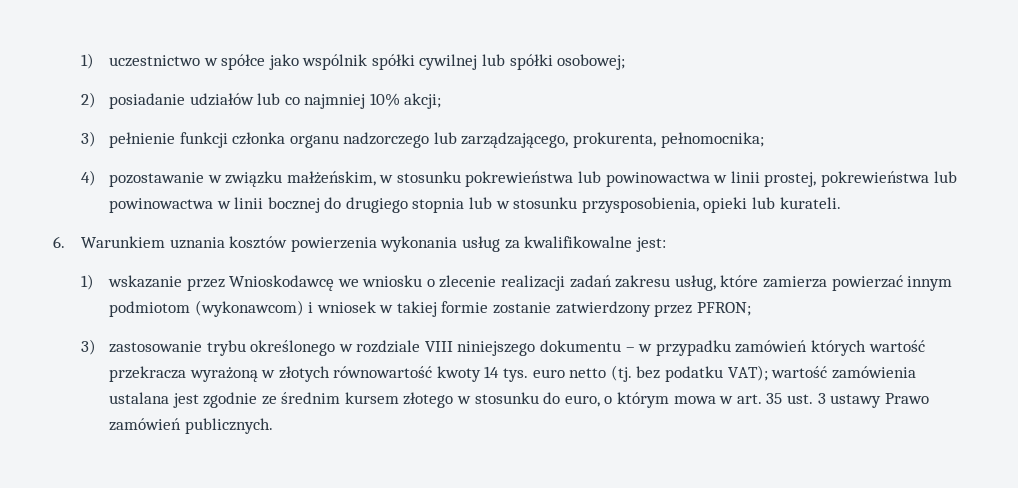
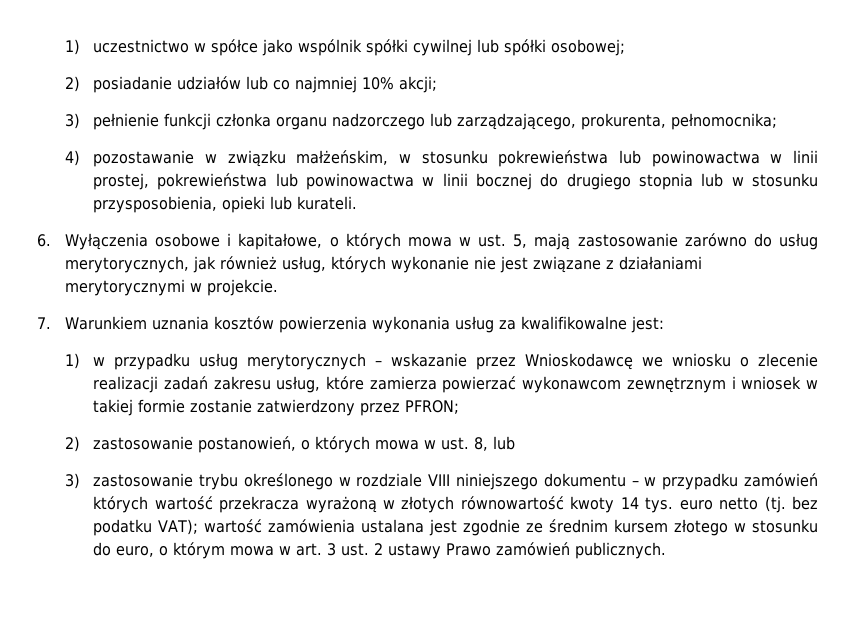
(65, 242) none -> [65,233,818,250] [65,256,703,273] [65,279,279,296] [37,317,51,329] Wyłączenia osobowe i kapitałowe, o których mowa w ust. 5, mają zastosowanie zarówno do usług merytorycznych, jak również usług, których wykonanie nie jest związane z działaniami merytorycznymi w projekcie. // 7.
(94, 282) none -> [93,353,383,370] w przypadku usług merytorycznych –
[907,276,953,291] [108,300,304,317] innym podmiotom (wykonawcom) -> [522,376,726,393] wykonawcom zewnętrznym
(751, 309) none -> [65,436,516,453] // 2) zastosowanie postanowień, o których mowa w ust. 8, lub
[766,393,826,404] 35 ust. 3 -> [327,543,384,556] 3 ust. 2

